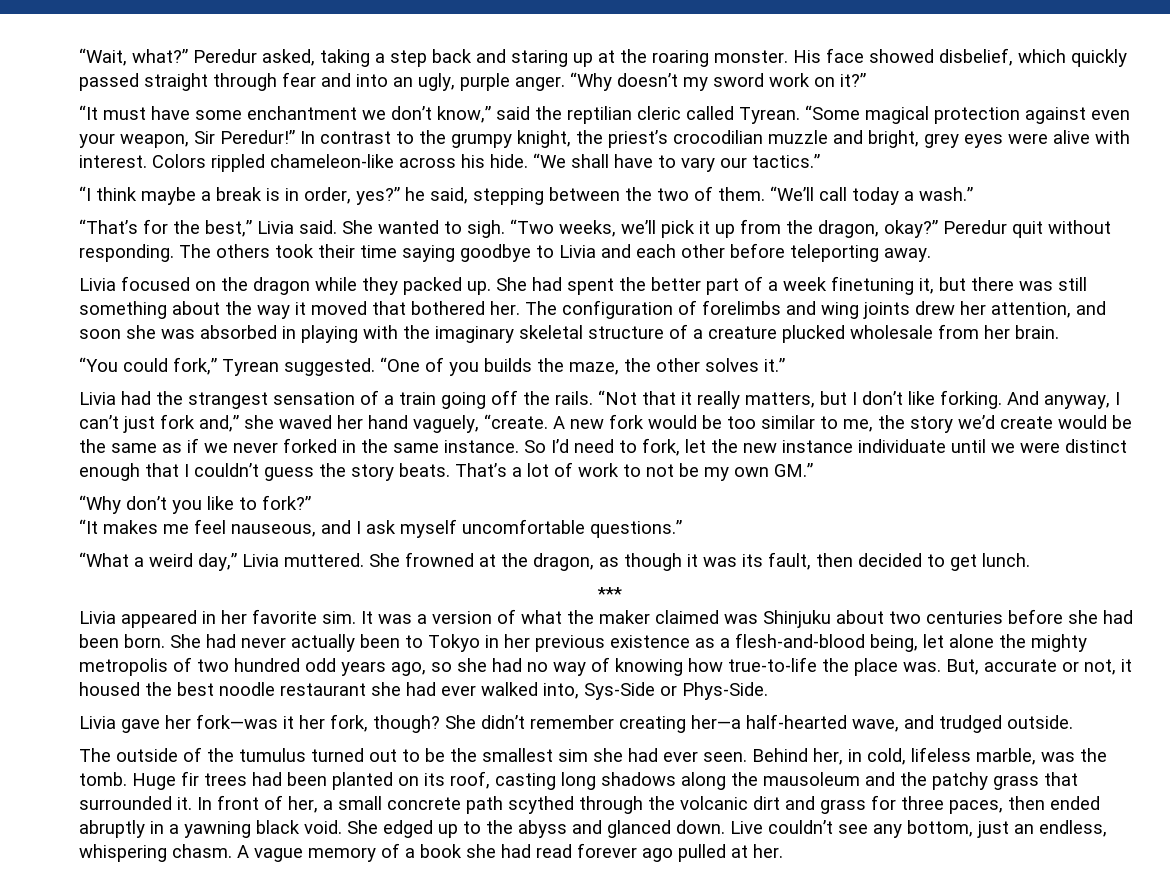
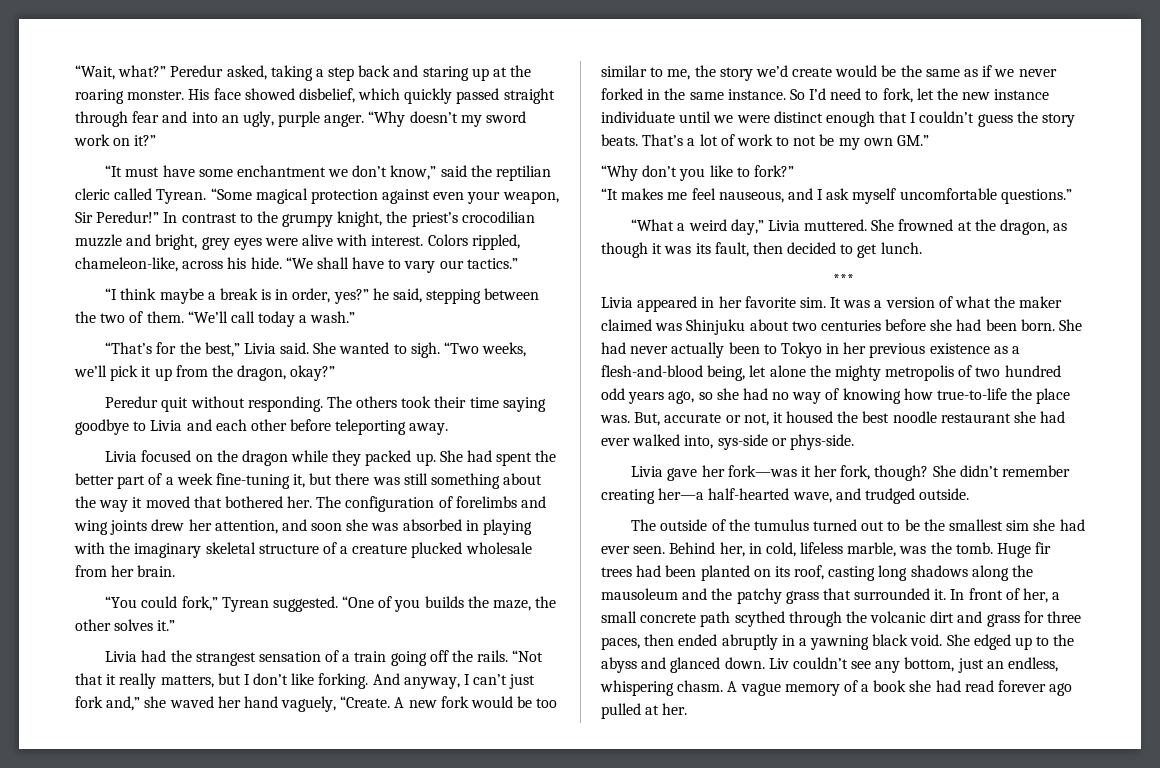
[211,154,394,172] rippled chameleon-like -> [471,234,520,250] [75,257,178,272] rippled, chameleon-like,
(938, 229) none -> (336, 373) //
[831,276,914,295] finetuning -> [215,473,290,489] fine-tuning
[484,414,548,429] “create. -> [340,696,391,708] “Create.
[584,682,768,700] Sys-Side or Phys-Side. -> [717,434,854,450] sys-side or phys-side.
[730,821,763,834] Live -> [768,658,789,669] Liv

